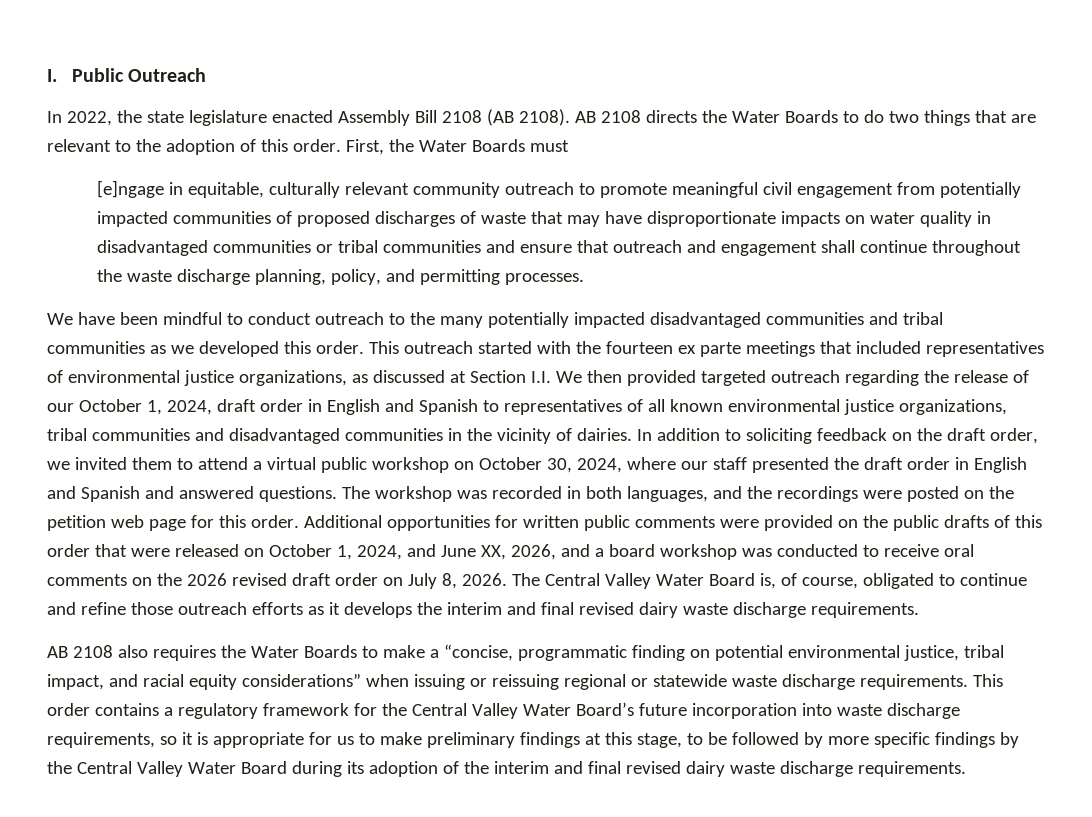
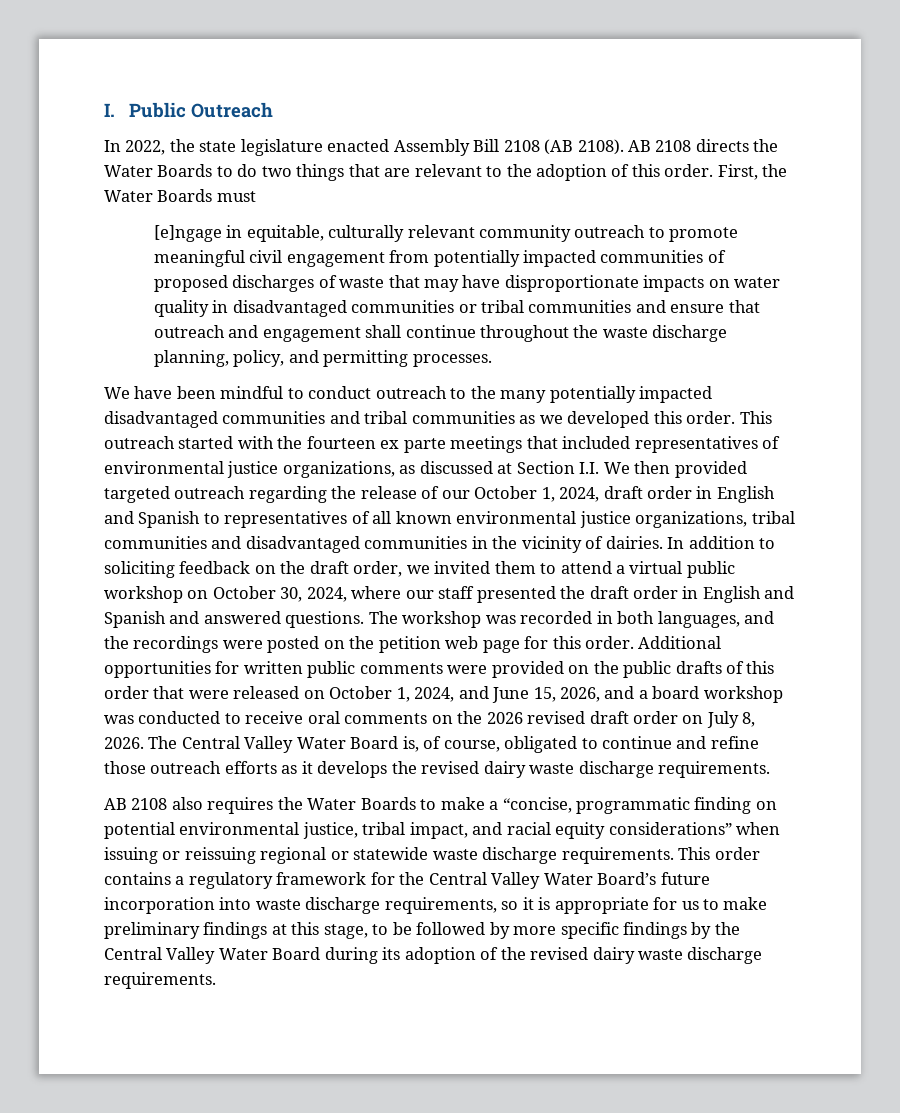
[480,545,506,560] XX, -> [533,687,556,702] 15,
[446,602,574,615] interim and final -> (417, 767) none
[493,761,621,774] interim and final -> (526, 953) none

